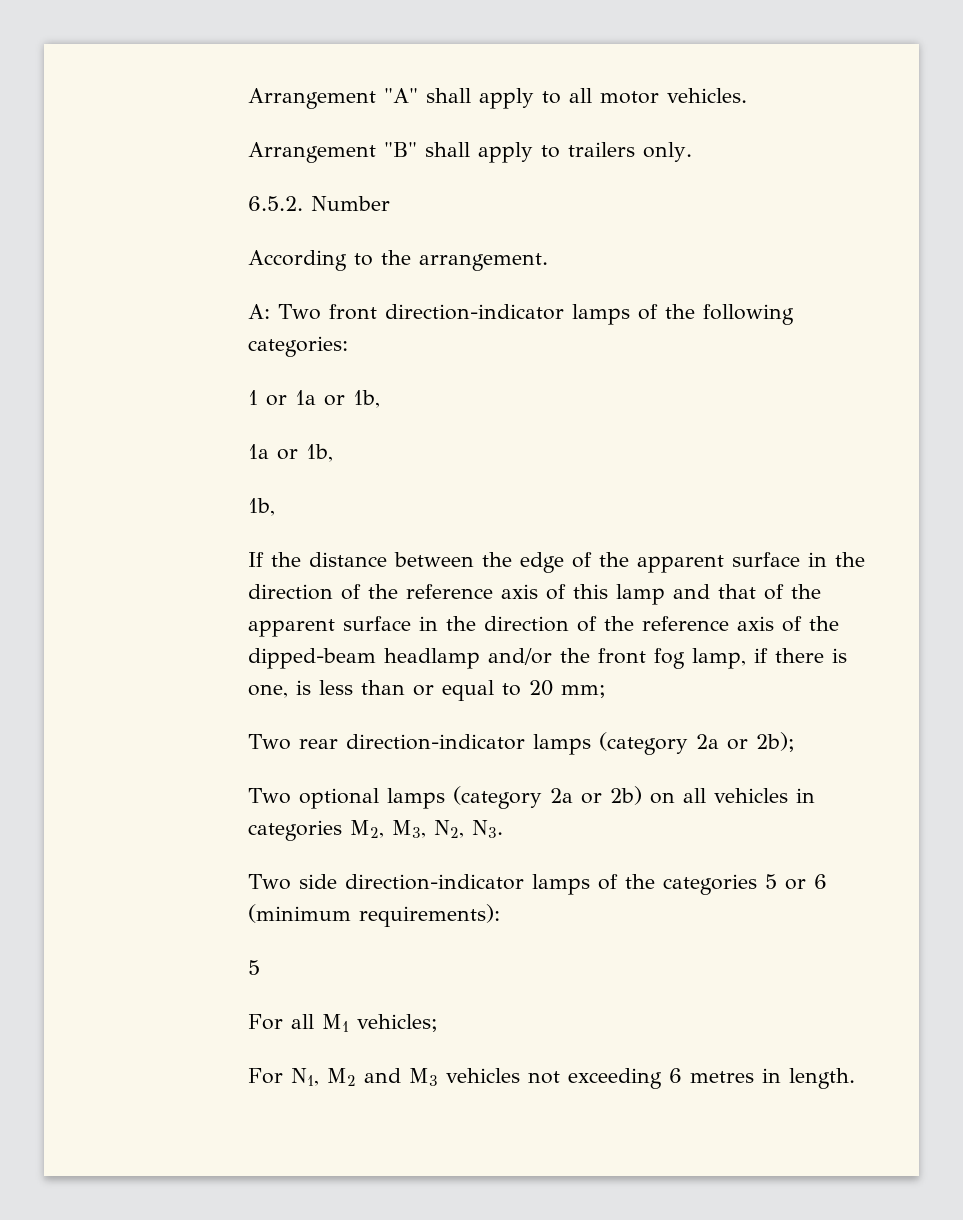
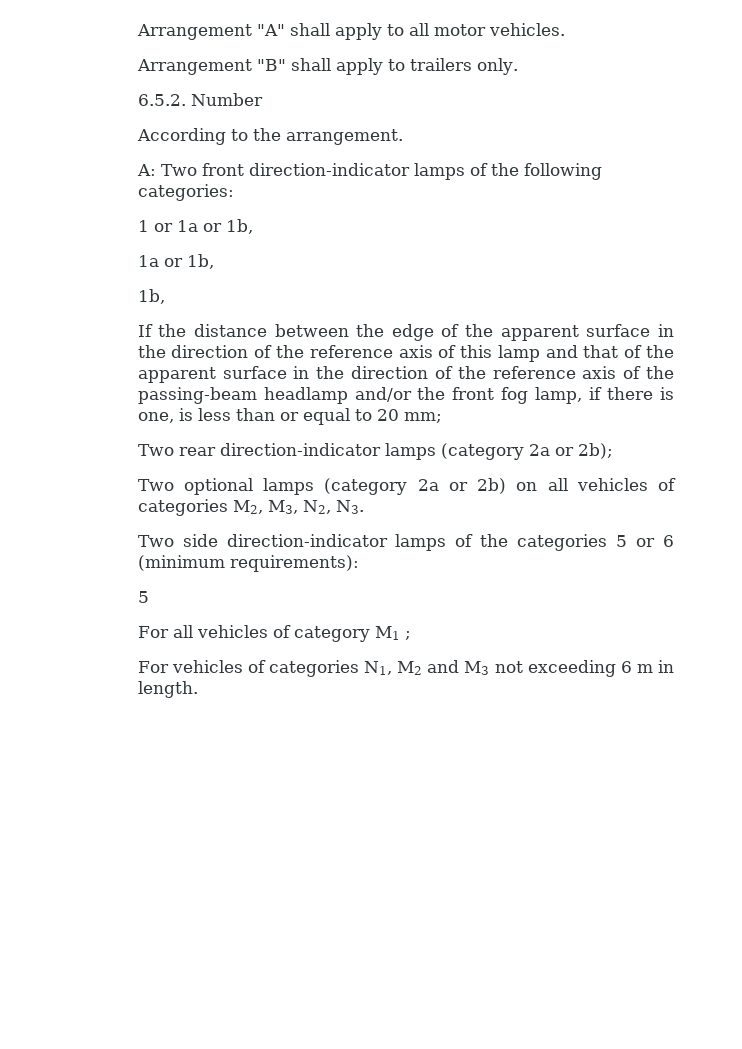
[248,648,377,669] dipped-beam -> [137,387,257,404] passing-beam
[796,788,816,803] in -> [658,478,677,491] of
[322,1014,439,1032] [248,1068,284,1084] M1 vehicles; // For -> [196,625,411,642] [137,660,359,677] vehicles of category M1 ; // For vehicles of categories
[446,1068,521,1083] vehicles -> (490, 668) none
[690,1071,755,1083] metres -> [636,664,653,673] m

